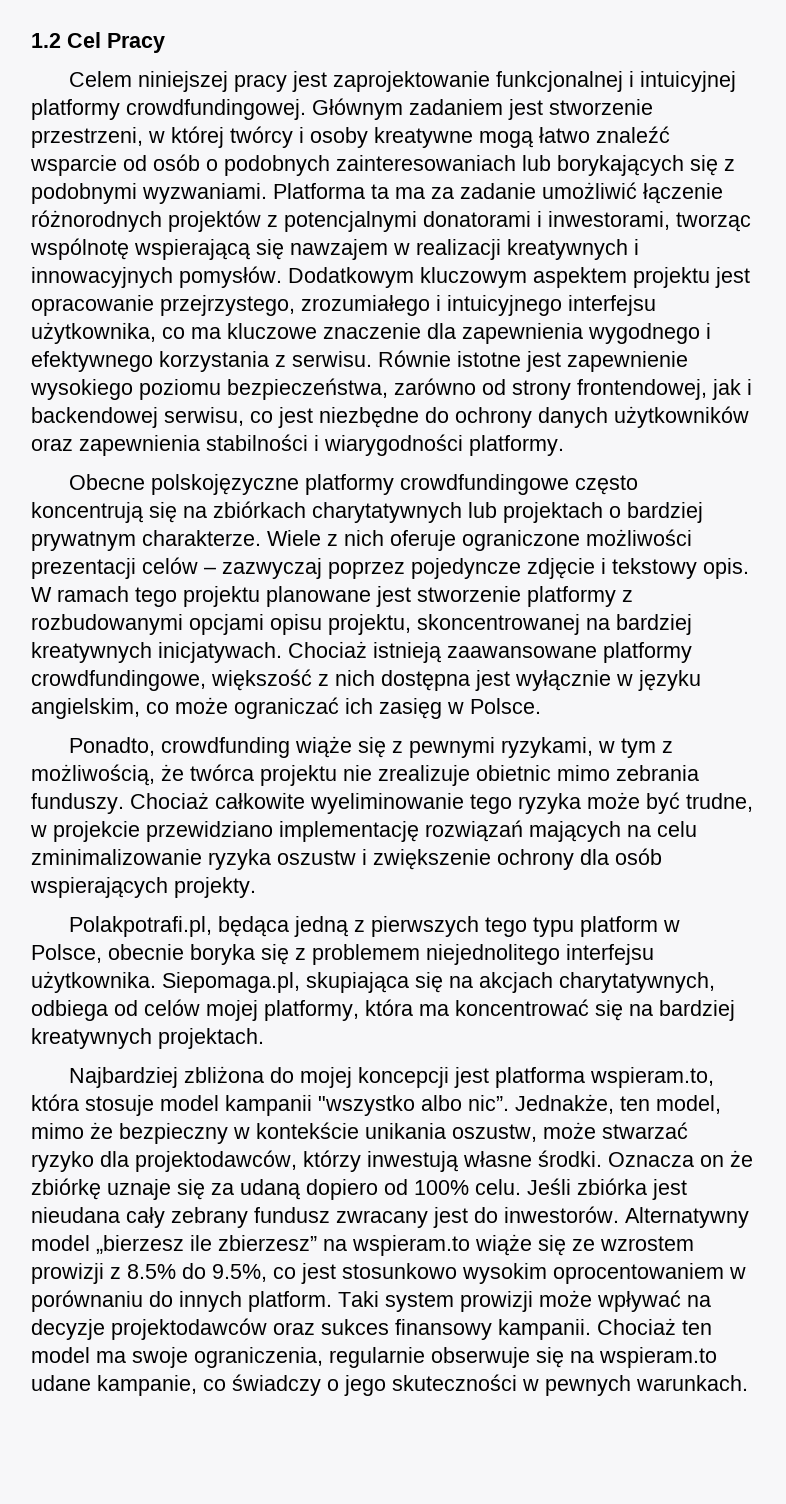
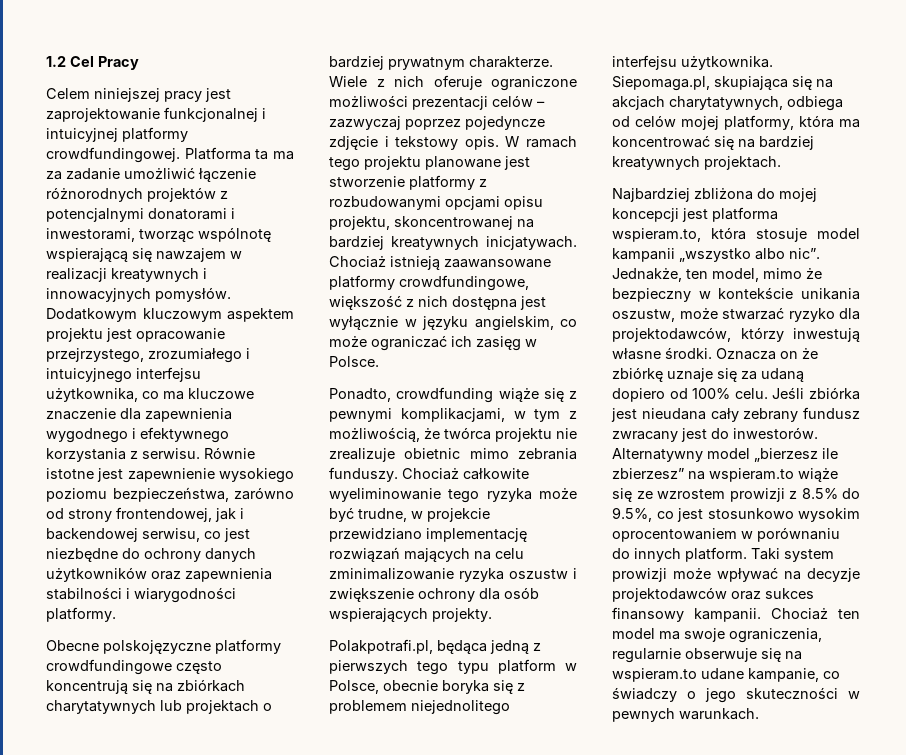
[312,98,653,120] [31,126,670,148] [30,154,735,176] [31,183,267,204] Głównym zadaniem jest stworzenie przestrzeni, w której twórcy i osoby kreatywne mogą łatwo znaleźć wsparcie od osób o podobnych zainteresowaniach lub borykających się z podobnymi wyzwaniami. -> (180, 155) none
[501,737,594,758] ryzykami, -> [400,408,505,422] komplikacjami,
[318,1095,415,1116] "wszystko -> [679,248,751,262] „wszystko

